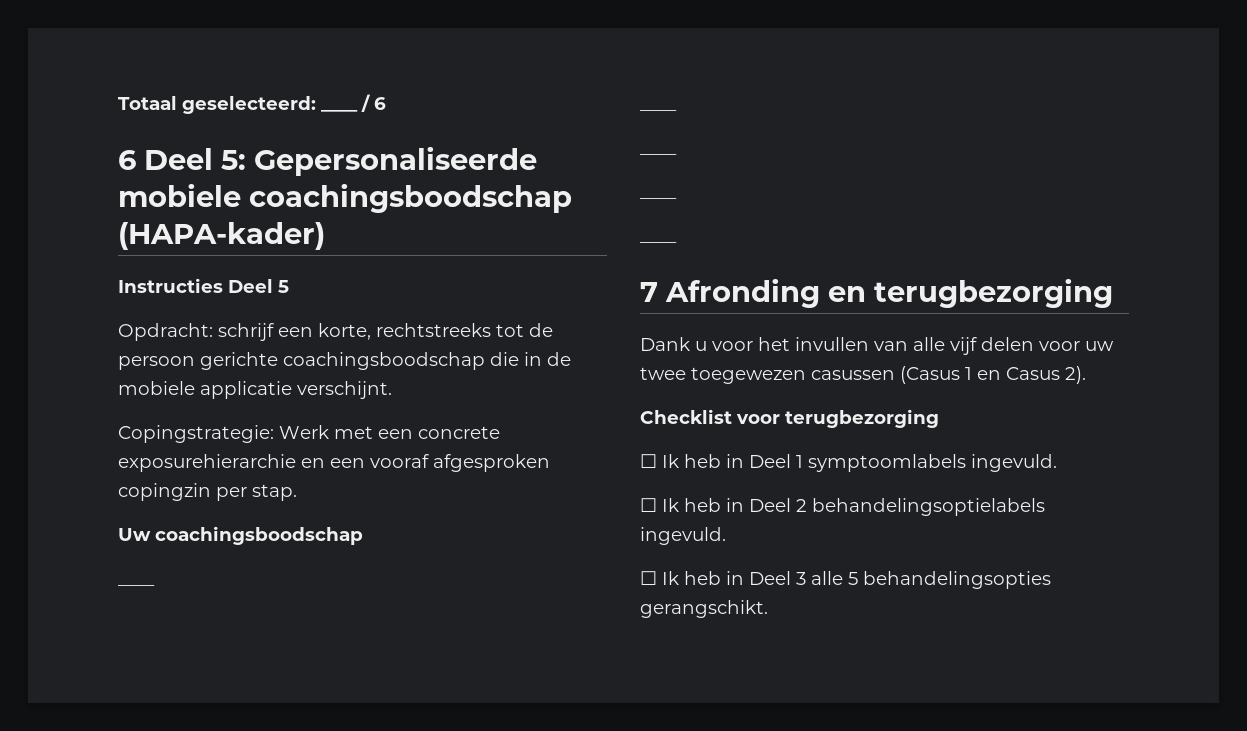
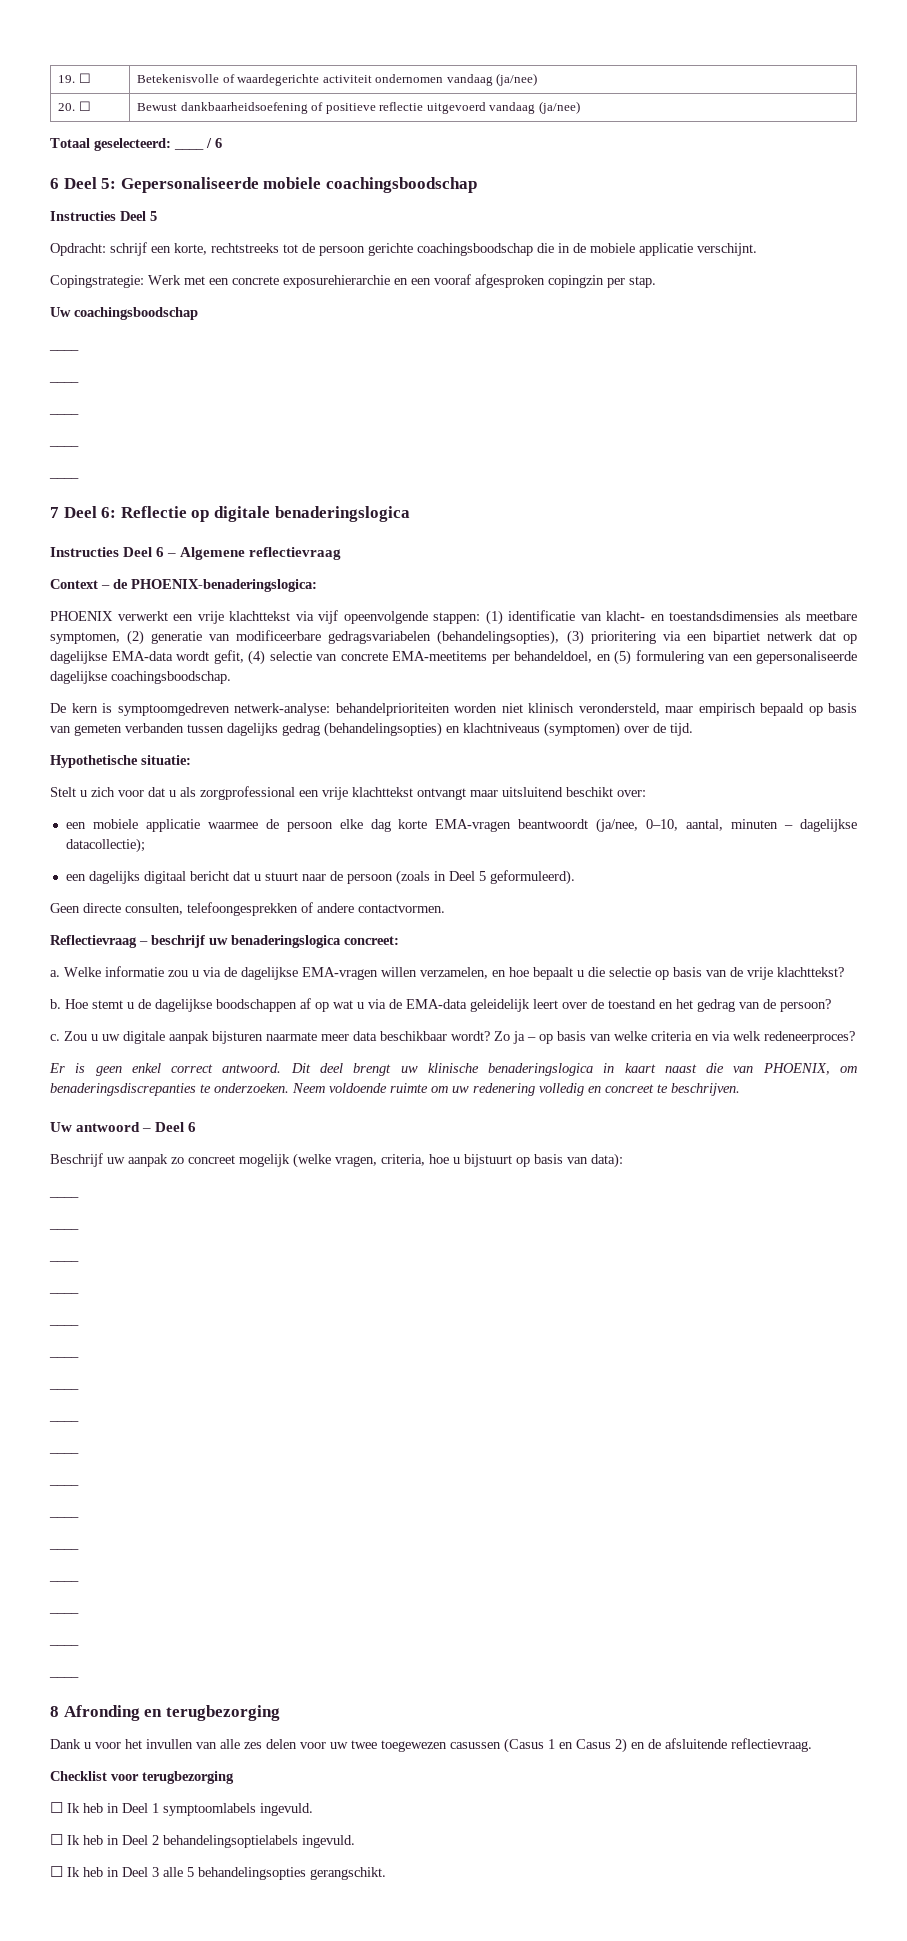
(118, 103) none -> [58,73,91,83] [137,73,538,86] [58,101,91,111] [137,101,580,114] 19. ☐ | Betekenisvolle of waardegerichte activiteit ondernomen vandaag (ja/nee) // 20. ☐ | Bewust dankbaarheidsoefening of positieve reflectie uitgevoerd vandaag (ja/nee) //
[118,222,325,250] (HAPA-kader) -> (477, 185) none
(658, 292) none -> [63,506,410,522] [50,547,342,560] [50,579,317,592] [50,610,857,625] [50,630,857,645] [50,650,857,665] [50,671,231,684] [50,703,857,716] [50,722,693,737] [50,755,191,768] [50,786,646,800] [65,818,857,833] [65,838,145,853] [65,870,575,885] [50,902,445,916] [50,935,399,948] [50,966,844,980] [50,998,831,1012] [50,1031,855,1044] [49,1063,858,1076] [50,1083,740,1096] [50,1122,197,1132] [50,1153,623,1168] [49,1196,79,1198] [49,1228,79,1230] [49,1260,79,1262] [49,1292,79,1294] [49,1324,79,1326] [49,1356,79,1358] [49,1388,79,1390] [49,1420,79,1422] [49,1452,79,1454] [49,1484,79,1486] [49,1516,79,1518] [49,1548,79,1550] [49,1580,79,1582] [49,1612,79,1614] [49,1644,79,1646] [49,1676,79,1678] [50,1706,59,1717] Deel 6: Reflectie op digitale benaderingslogica // Instructies Deel 6 – Algemene reflectievraag // Context – de PHOENIX-benaderingslogica: // PHOENIX verwerkt een vrije klachttekst via vijf opeenvolgende stappen: (1) identificatie van klacht- en toestandsdimensies als meetbare symptomen, (2) generatie van modificeerbare gedragsvariabelen (behandelingsopties), (3) prioritering via een bipartiet netwerk dat op dagelijkse EMA-data wordt gefit, (4) selectie van concrete EMA-meetitems per behandeldoel, en (5) formulering van een gepersonaliseerde dagelijkse coachingsboodschap. // De kern is symptoomgedreven netwerk-analyse: behandelprioriteiten worden niet klinisch verondersteld, maar empirisch bepaald op basis van gemeten verbanden tussen dagelijks gedrag (behandelingsopties) en klachtniveaus (symptomen) over de tijd. // Hypothetische situatie: // Stelt u zich voor dat u als zorgprofessional een vrije klachttekst ontvangt maar uitsluitend beschikt over: // een mobiele applicatie waarmee de persoon elke dag korte EMA-vragen beantwoordt (ja/nee, 0–10, aantal, minuten – dagelijkse datacollectie); // een dagelijks digitaal bericht dat u stuurt naar de persoon (zoals in Deel 5 geformuleerd). // Geen directe consulten, telefoongesprekken of andere contactvormen. // Reflectievraag – beschrijf uw benaderingslogica concreet: // a. Welke informatie zou u via de dagelijkse EMA-vragen willen verzamelen, en hoe bepaalt u die selectie op basis van de vrije klachttekst? // b. Hoe stemt u de dagelijkse boodschappen af op wat u via de EMA-data geleidelijk leert over de toestand en het gedrag van de persoon? // c. Zou u uw digitale aanpak bijsturen naarmate meer data beschikbaar wordt? Zo ja – op basis van welke criteria en via welk redeneerproces? // Er is geen enkel correct antwoord. Dit deel brengt uw klinische benaderingslogica in kaart naast die van PHOENIX, om benaderingsdiscrepanties te onderzoeken. Neem voldoende ruimte om uw redenering volledig en concreet te beschrijven. // Uw antwoord – Deel 6 // Beschrijf uw aanpak zo concreet mogelijk (welke vragen, criteria, hoe u bijstuurt op basis van data): // ____ // ____ // ____ // ____ // ____ // ____ // ____ // ____ // ____ // ____ // ____ // ____ // ____ // ____ // ____ // ____ // 8
[950,337,977,355] vijf -> [244,1742,262,1749] zes
[1065,366,1086,384] 2). -> [615,1738,812,1753] 2) en de afsluitende reflectievraag.

